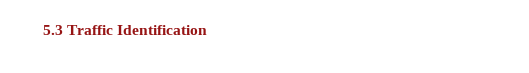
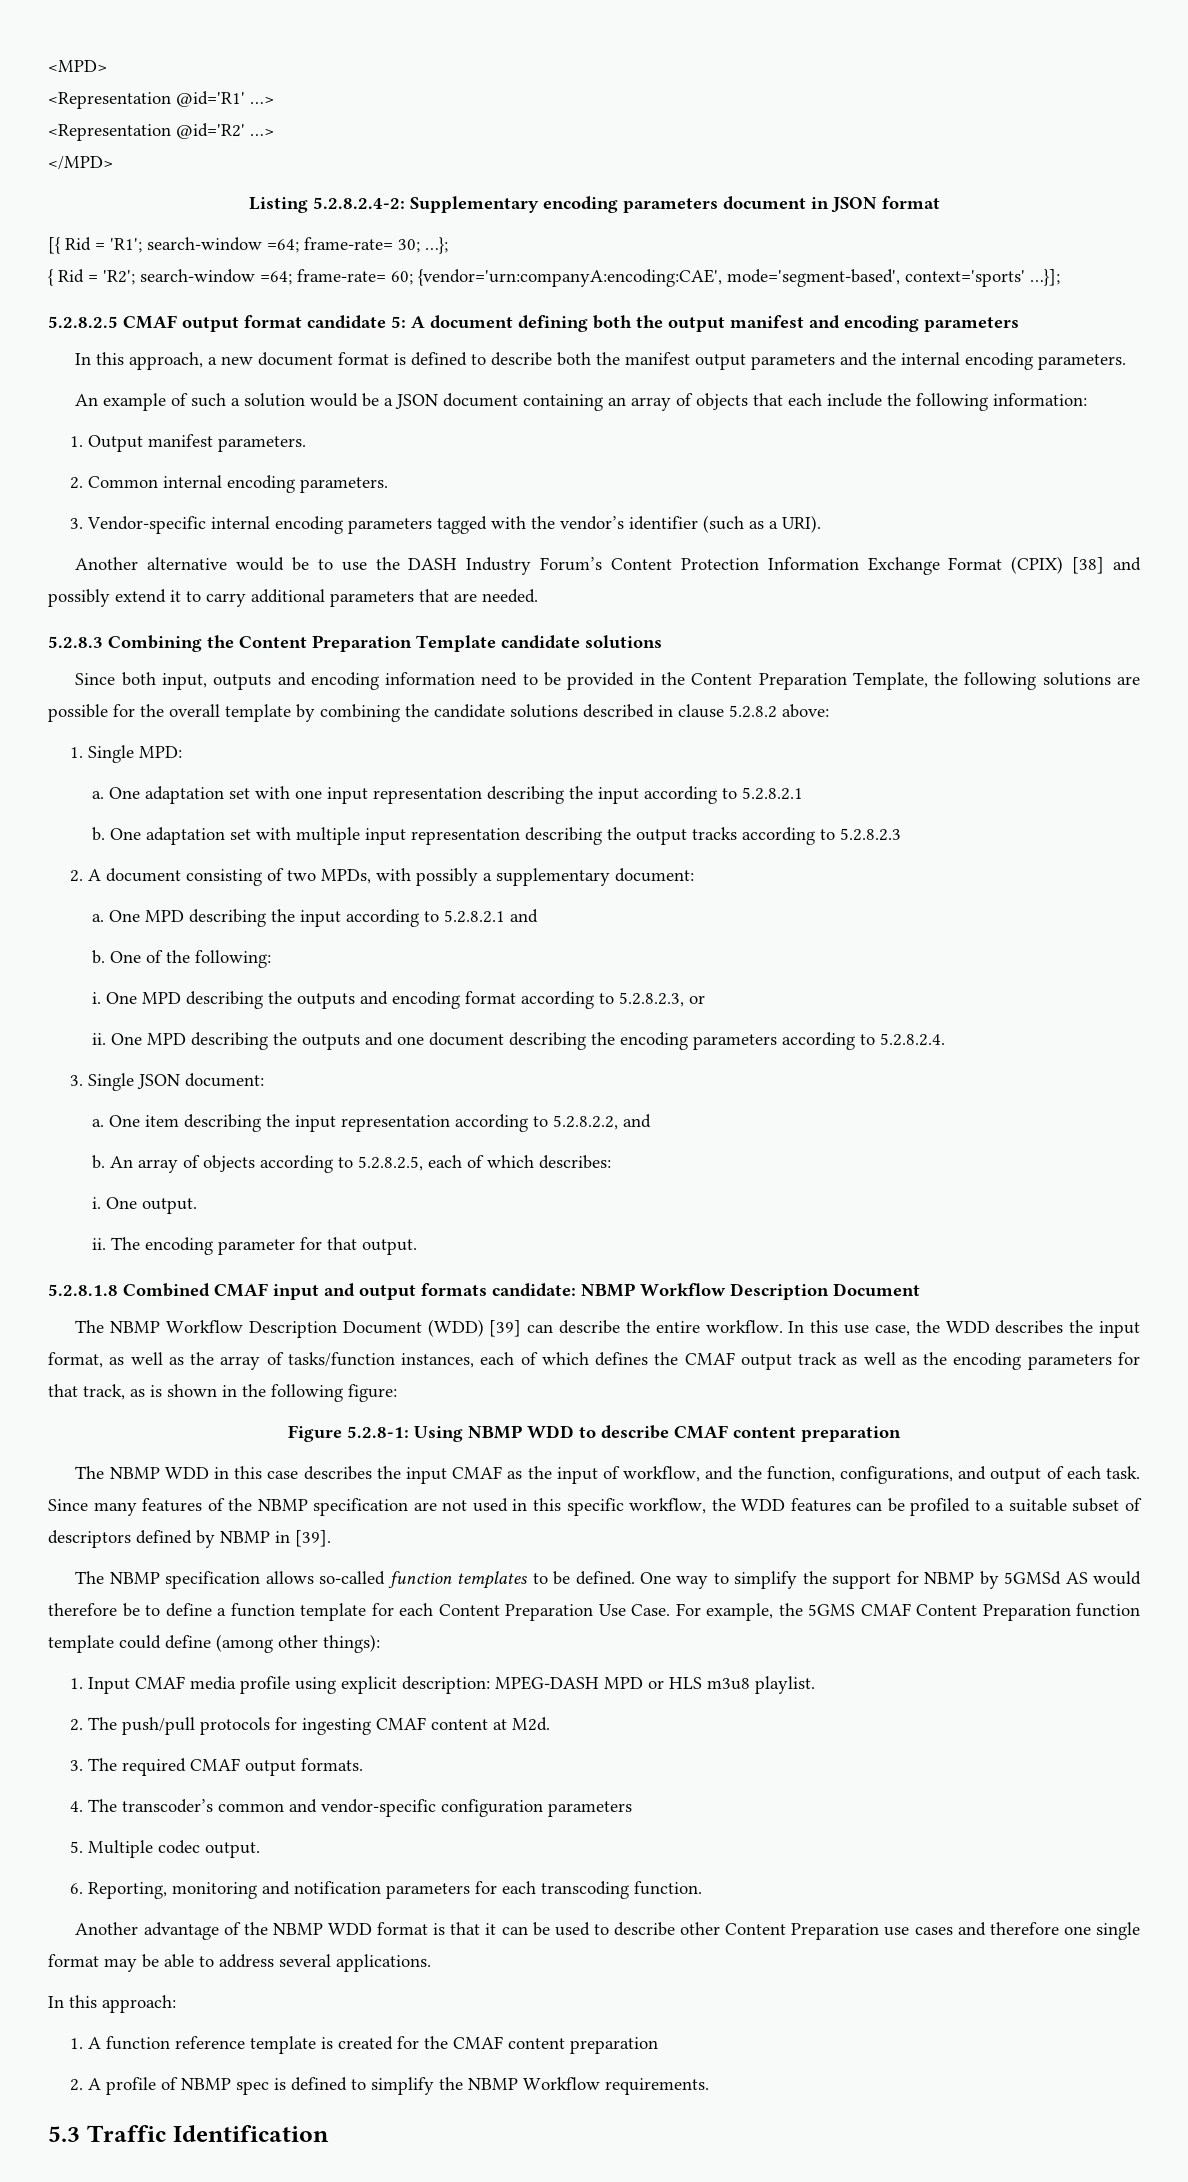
(43, 30) none -> [48,60,107,72] [48,91,274,109] [48,123,274,141] [48,156,113,170] [248,196,940,213] [48,237,448,254] [48,269,1060,287] [48,315,1019,332] [75,352,1127,370] [75,393,1088,411] [69,434,306,452] [69,475,388,493] [69,515,821,534] [75,556,1141,575] [48,589,538,607] [48,635,662,652] [75,672,1141,690] [48,704,829,722] [69,745,182,763] [91,786,803,804] [91,827,901,845] [69,868,694,886] [91,909,538,927] [91,950,271,968] [91,991,705,1009] [91,1032,945,1050] [69,1073,264,1091] [91,1114,651,1132] [91,1155,611,1173] [91,1197,197,1214] [91,1237,417,1255] [48,1283,920,1300] [75,1319,1140,1338] [48,1352,1140,1370] [48,1384,397,1402] [288,1425,901,1442] [75,1466,1141,1484] [48,1498,1142,1516] [48,1530,331,1548] [75,1571,1142,1589] [48,1603,1140,1621] [48,1634,380,1653] [69,1676,815,1694] [69,1717,550,1735] [69,1758,363,1776] [69,1799,632,1817] [69,1840,260,1858] [69,1881,702,1899] [75,1922,1141,1940] [48,1954,431,1972] [48,1995,176,2013] [69,2036,658,2054] [69,2077,709,2095] <MPD> // <Representation @id='R1' …> // <Representation @id='R2' …> // </MPD> // Listing 5.2.8.2.4-2: Supplementary encoding parameters document in JSON format // [{ Rid = 'R1'; search-window =64; frame-rate= 30; …}; // { Rid = 'R2'; search-window =64; frame-rate= 60; {vendor='urn:companyA:encoding:CAE', mode='segment-based', context='sports' …}]; // 5.2.8.2.5 CMAF output format candidate 5: A document defining both the output manifest and encoding parameters // In this approach, a new document format is defined to describe both the manifest output parameters and the internal encoding parameters. // An example of such a solution would be a JSON document containing an array of objects that each include the following information: // 1. Output manifest parameters. // 2. Common internal encoding parameters. // 3. Vendor-specific internal encoding parameters tagged with the vendor’s identifier (such as a URI). // Another alternative would be to use the DASH Industry Forum’s Content Protection Information Exchange Format (CPIX) [38] and possibly extend it to carry additional parameters that are needed. // 5.2.8.3 Combining the Content Preparation Template candidate solutions // Since both input, outputs and encoding information need to be provided in the Content Preparation Template, the following solutions are possible for the overall template by combining the candidate solutions described in clause 5.2.8.2 above: // 1. Single MPD: // a. One adaptation set with one input representation describing the input according to 5.2.8.2.1 // b. One adaptation set with multiple input representation describing the output tracks according to 5.2.8.2.3 // 2. A document consisting of two MPDs, with possibly a supplementary document: // a. One MPD describing the input according to 5.2.8.2.1 and // b. One of the following: // i. One MPD describing the outputs and encoding format according to 5.2.8.2.3, or // ii. One MPD describing the outputs and one document describing the encoding parameters according to 5.2.8.2.4. // 3. Single JSON document: // a. One item describing the input representation according to 5.2.8.2.2, and // b. An array of objects according to 5.2.8.2.5, each of which describes: // i. One output. // ii. The encoding parameter for that output. // 5.2.8.1.8 Combined CMAF input and output formats candidate: NBMP Workflow Description Document // The NBMP Workflow Description Document (WDD) [39] can describe the entire workflow. In this use case, the WDD describes the input format, as well as the array of tasks/function instances, each of which defines the CMAF output track as well as the encoding parameters for that track, as is shown in the following figure: // Figure 5.2.8-1: Using NBMP WDD to describe CMAF content preparation // The NBMP WDD in this case describes the input CMAF as the input of workflow, and the function, configurations, and output of each task. Since many features of the NBMP specification are not used in this specific workflow, the WDD features can be profiled to a suitable subset of descriptors defined by NBMP in [39]. // The NBMP specification allows so-called function templates to be defined. One way to simplify the support for NBMP by 5GMSd AS would therefore be to define a function template for each Content Preparation Use Case. For example, the 5GMS CMAF Content Preparation function template could define (among other things): // 1. Input CMAF media profile using explicit description: MPEG-DASH MPD or HLS m3u8 playlist. // 2. The push/pull protocols for ingesting CMAF content at M2d. // 3. The required CMAF output formats. // 4. The transcoder’s common and vendor-specific configuration parameters // 5. Multiple codec output. // 6. Reporting, monitoring and notification parameters for each transcoding function. // Another advantage of the NBMP WDD format is that it can be used to describe other Content Preparation use cases and therefore one single format may be able to address several applications. // In this approach: // 1. A function reference template is created for the CMAF content preparation // 2. A profile of NBMP spec is defined to simplify the NBMP Workflow requirements. //

